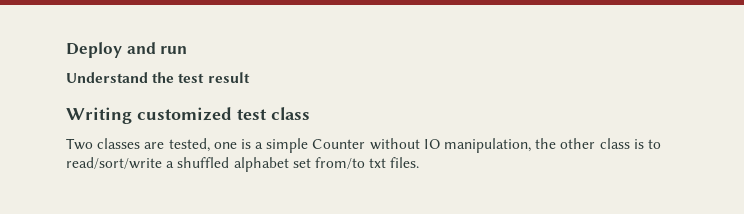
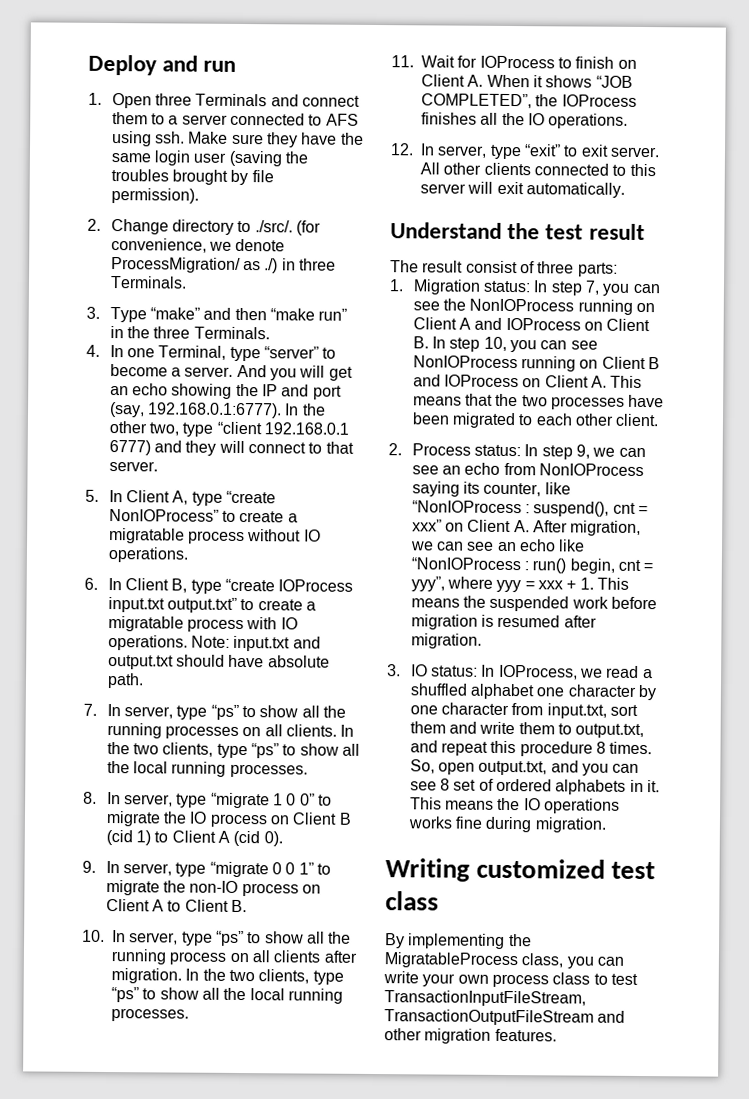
[66,72,250,83] [66,107,310,124] [66,138,661,153] [66,157,420,172] Understand the test result // Writing customized test class // Two classes are tested, one is a simple Counter without IO manipulation, the other class is to read/sort/write a shuffled alphabet set from/to txt files. -> [88,92,361,109] [111,112,359,126] [111,131,364,148] [110,150,309,167] [110,169,274,186] [110,188,199,204] [87,218,322,236] [110,238,286,253] [110,257,337,274] [109,276,187,289] [86,306,348,323] [109,326,270,340] [86,344,337,362] [109,364,353,381] [109,383,342,400] [108,402,326,419] [108,421,350,437] [108,440,354,456] [108,461,158,472] [85,489,277,506] [108,509,298,523] [108,528,321,545] [107,546,189,563] [84,577,354,594] [107,596,317,613] [107,615,298,633] [107,634,321,652] [107,654,330,670] [106,672,144,689] [83,703,346,720] [106,722,355,739] [106,741,360,759] [106,760,308,778] [83,791,332,809] [105,810,352,828] [105,829,283,847] [82,860,331,878] [105,879,322,897] [105,898,248,913] [82,929,352,947] [111,949,357,965] [111,968,344,985] [111,987,343,1004] [111,1008,189,1022] [391,55,637,69] [421,74,633,88] [421,93,637,109] [421,112,629,129] [390,143,660,160] [420,162,656,177] [420,181,625,198] [390,222,645,241] [390,260,618,277] [389,279,660,296] [412,298,656,315] [412,317,651,332] [412,336,598,353] [412,355,661,372] [412,374,643,389] [412,393,665,410] [411,412,660,429] [388,443,646,460] [411,462,645,477] [411,481,571,497] [411,500,649,517] [411,519,642,537] [409,539,586,552] [410,557,654,574] [410,576,629,593] [410,595,658,612] [410,614,597,630] [410,633,482,649] [387,664,653,680] [409,683,657,701] [409,702,639,719] [409,721,645,739] [409,740,653,757] [409,759,640,776] [409,778,660,795] [409,797,621,814] [407,816,606,833] [385,858,656,882] [385,891,439,911] [385,933,532,949] [384,952,624,969] [383,971,638,988] [384,990,586,1007] [384,1009,626,1026] [384,1028,557,1044] 1. Open three Terminals and connect them to a server connected to AFS using ssh. Make sure they have the same login user (saving the troubles brought by file permission). // 2. Change directory to ./src/. (for convenience, we denote ProcessMigration/ as ./) in three Terminals. // 3. Type “make” and then “make run” in the three Terminals. // 4. In one Terminal, type “server” to become a server. And you will get an echo showing the IP and port (say, 192.168.0.1:6777). In the other two, type “client 192.168.0.1 6777) and they will connect to that server. // 5. In Client A, type “create NonIOProcess” to create a migratable process without IO operations. // 6. In Client B, type “create IOProcess input.txt output.txt” to create a migratable process with IO operations. Note: input.txt and output.txt should have absolute path. // 7. In server, type “ps” to show all the running processes on all clients. In the two clients, type “ps” to show all the local running processes. // 8. In server, type “migrate 1 0 0” to migrate the IO process on Client B (cid 1) to Client A (cid 0). // 9. In server, type “migrate 0 0 1” to migrate the non-IO process on Client A to Client B. // 10. In server, type “ps” to show all the running process on all clients after migration. In the two clients, type “ps” to show all the local running processes. // 11. Wait for IOProcess to finish on Client A. When it shows “JOB COMPLETED”, the IOProcess finishes all the IO operations. // 12. In server, type “exit” to exit server. All other clients connected to this server will exit automatically. // Understand the test result // The result consist of three parts: // 1. Migration status: In step 7, you can see the NonIOProcess running on Client A and IOProcess on Client B. In step 10, you can see NonIOProcess running on Client B and IOProcess on Client A. This means that the two processes have been migrated to each other client. // 2. Process status: In step 9, we can see an echo from NonIOProcess saying its counter, like “NonIOProcess : suspend(), cnt = xxx” on Client A. After migration, we can see an echo like “NonIOProcess : run() begin, cnt = yyy”, where yyy = xxx + 1. This means the suspended work before migration is resumed after migration. // 3. IO status: In IOProcess, we read a shuffled alphabet one character by one character from input.txt, sort them and write them to output.txt, and repeat this procedure 8 times. So, open output.txt, and you can see 8 set of ordered alphabets in it. This means the IO operations works fine during migration. // Writing customized test class // By implementing the MigratableProcess class, you can write your own process class to test TransactionInputFileStream, TransactionOutputFileStream and other migration features.

